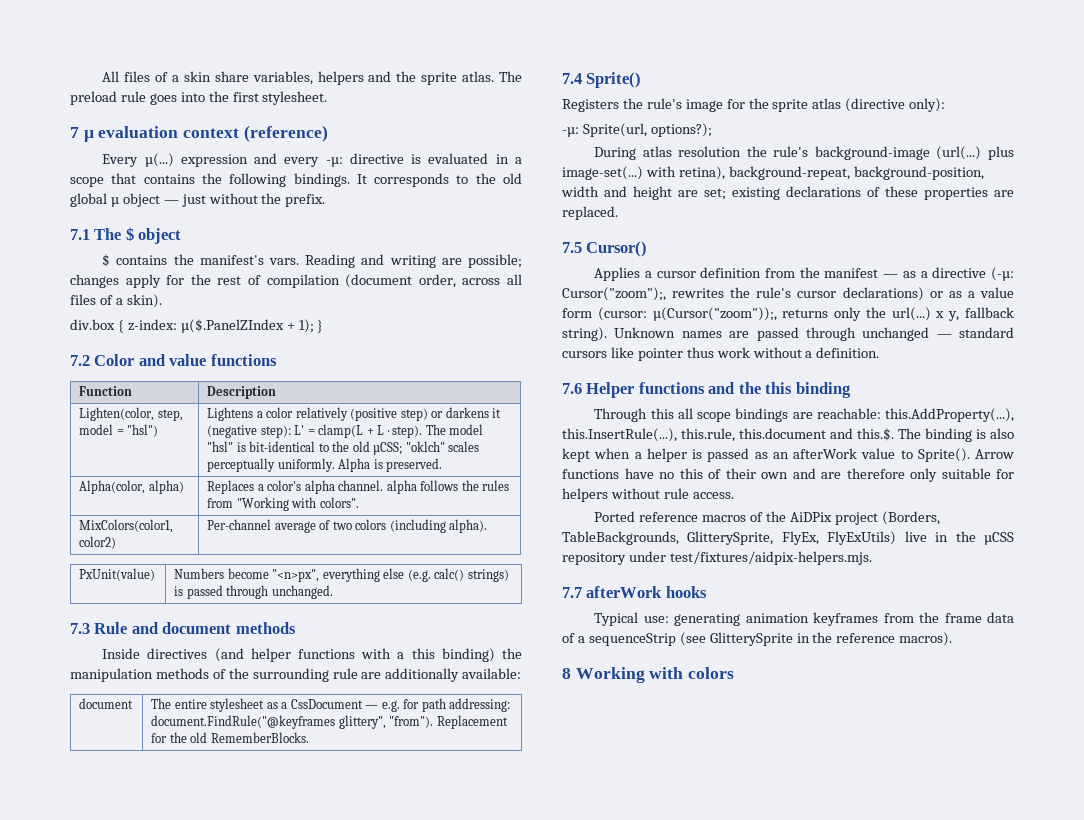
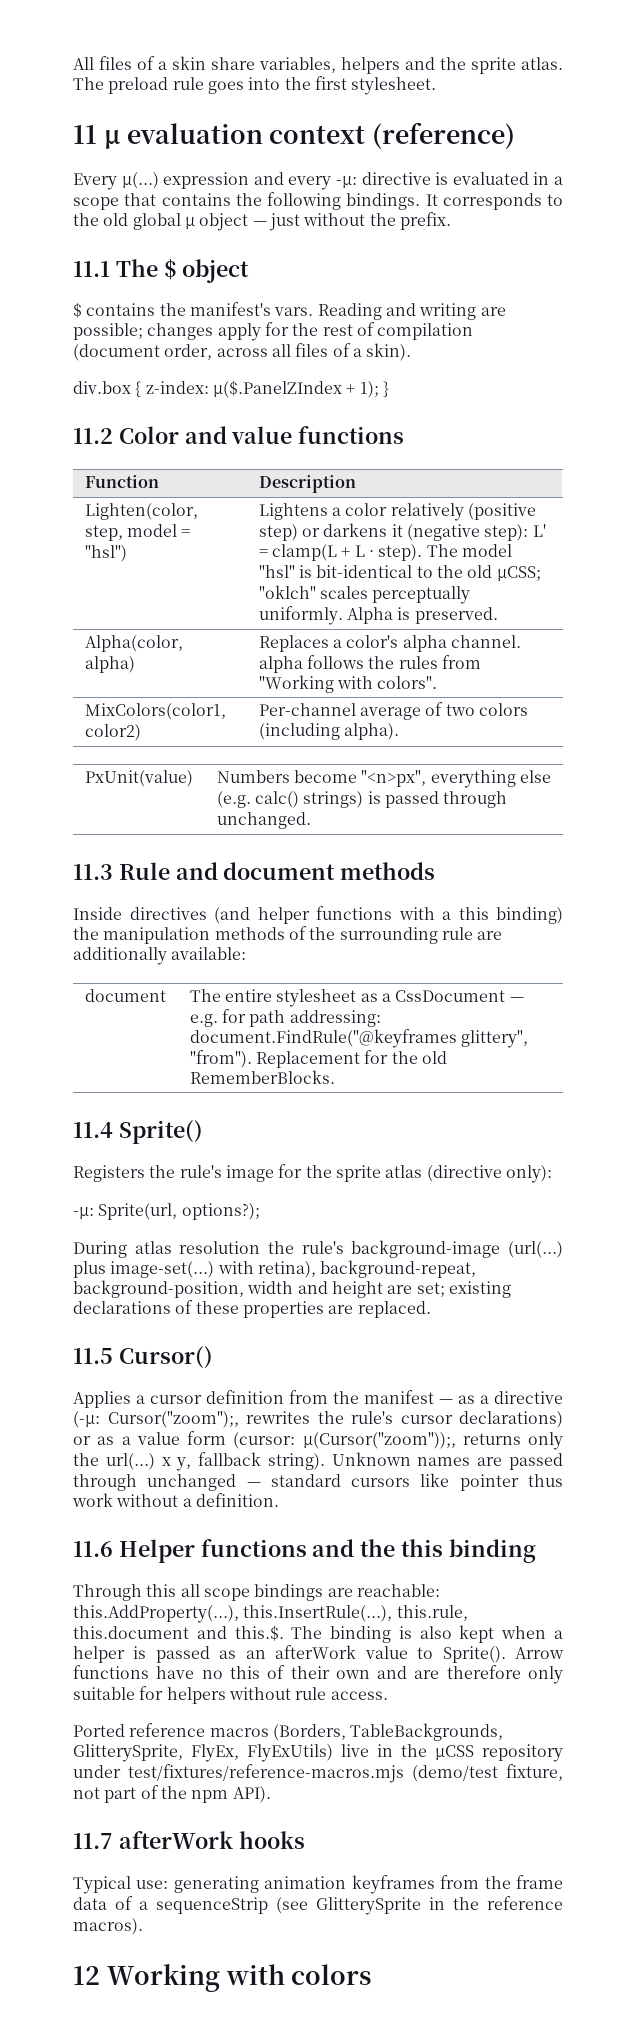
[70,127,79,138] 7 -> [73,125,97,144] 11
[70,229,90,240] 7.1 -> [73,261,110,277] 11.1
[70,355,90,366] 7.2 -> [73,428,113,444] 11.2
[70,623,90,634] 7.3 -> [73,864,113,880] 11.3
[562,73,582,84] 7.4 -> [73,1122,113,1138] 11.4
[562,242,582,253] 7.5 -> [73,1348,113,1364] 11.5
[562,383,582,394] 7.6 -> [73,1541,113,1557] 11.6
[750,511,878,525] of the AiDPix project -> (269, 1732) none
[669,551,872,565] [562,587,582,598] test/fixtures/aidpix-helpers.mjs. // 7.7 -> [128,1764,563,1783] [73,1785,271,1803] [73,1833,113,1849] test/fixtures/reference-macros.mjs (demo/test fixture, not part of the npm API). // 11.7
[562,668,571,679] 8 -> [73,1966,100,1985] 12

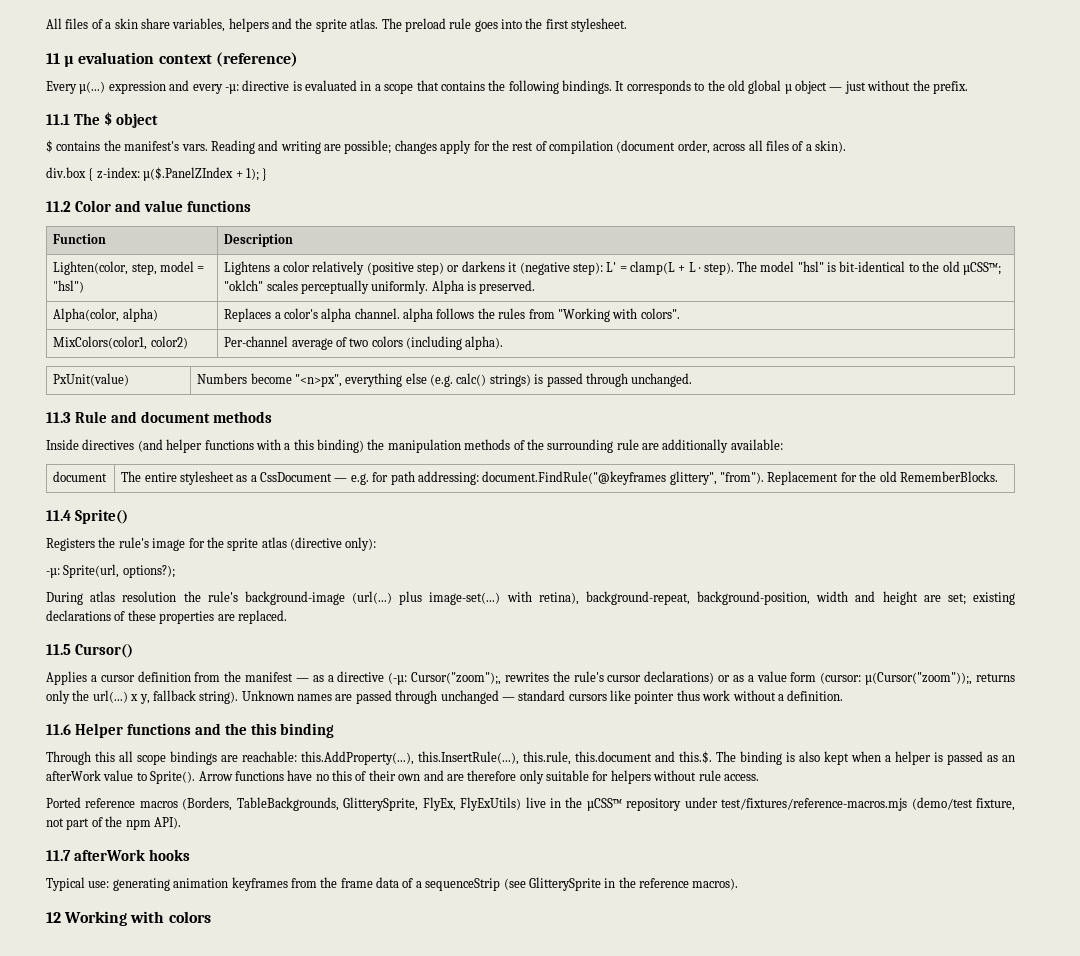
[496,566,541,582] µCSS; -> [962,262,1001,275] µCSS™;
[435,1745,474,1761] µCSS -> [586,798,622,811] µCSS™

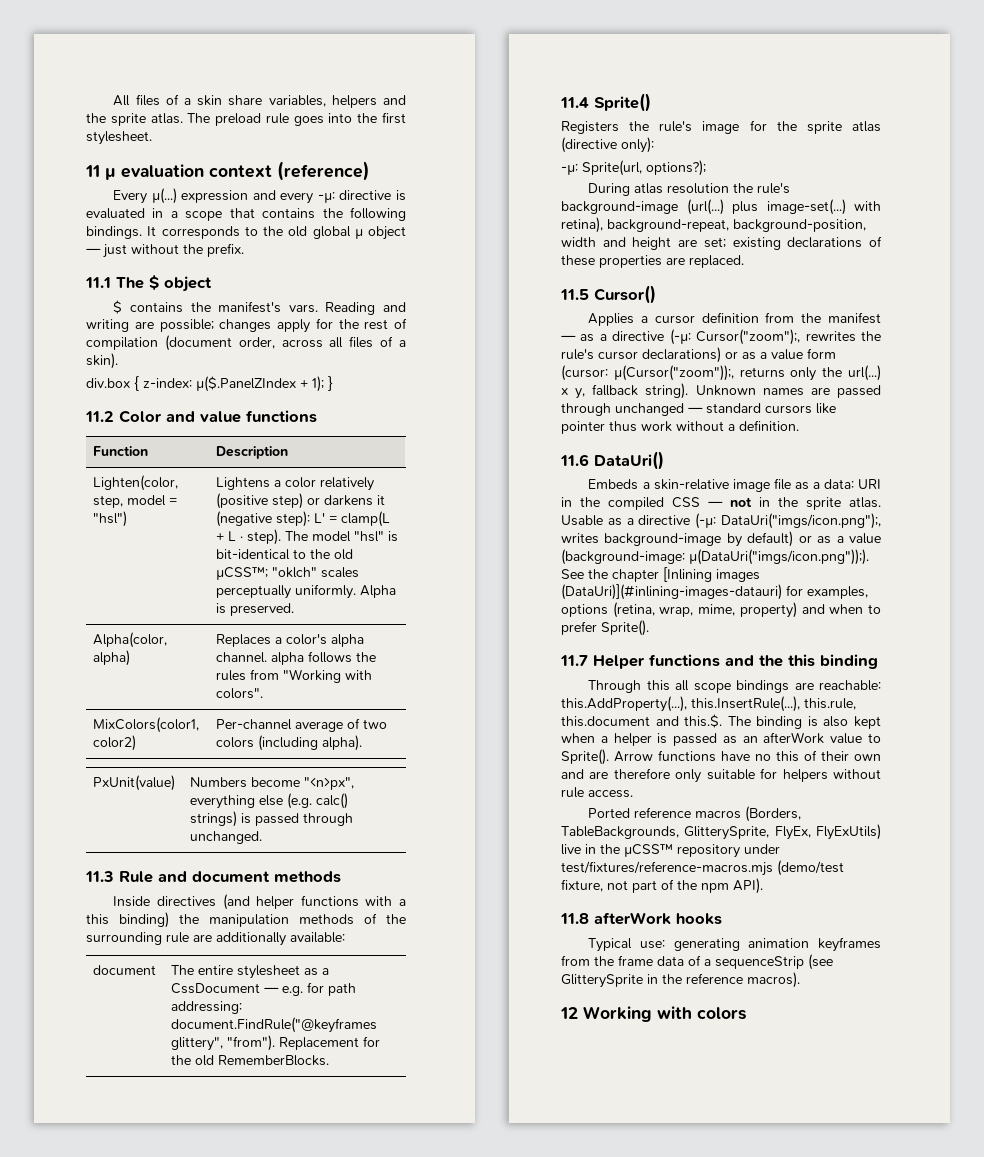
(71, 729) none -> [594,451,664,470] [588,478,882,492] [561,497,881,510] [561,513,881,529] [561,531,881,547] [561,549,869,565] [561,567,760,582] [561,584,868,600] [561,602,881,618] [561,620,649,636] [560,655,588,666] DataUri() // Embeds a skin-relative image file as a data: URI in the compiled CSS — not in the sprite atlas. Usable as a directive (-µ: DataUri("imgs/icon.png");, writes background-image by default) or as a value (background-image: µ(DataUri("imgs/icon.png"));). See the chapter [Inlining images (DataUri)](#inlining-images-datauri) for examples, options (retina, wrap, mime, property) and when to prefer Sprite(). // 11.7
[46,850,71,861] 11.7 -> [560,913,589,924] 11.8

